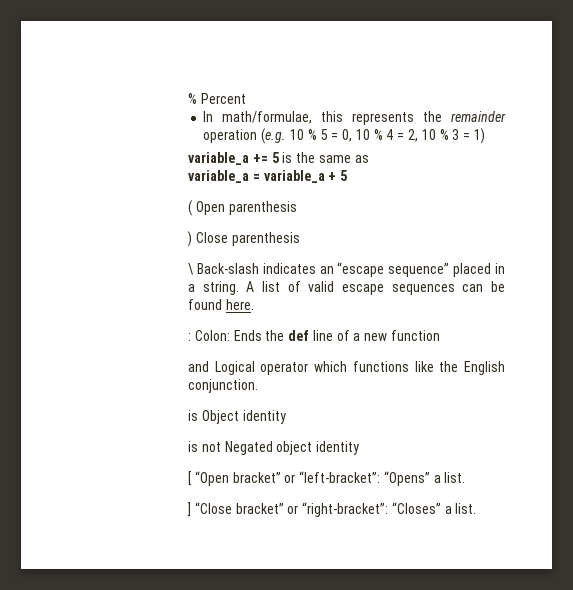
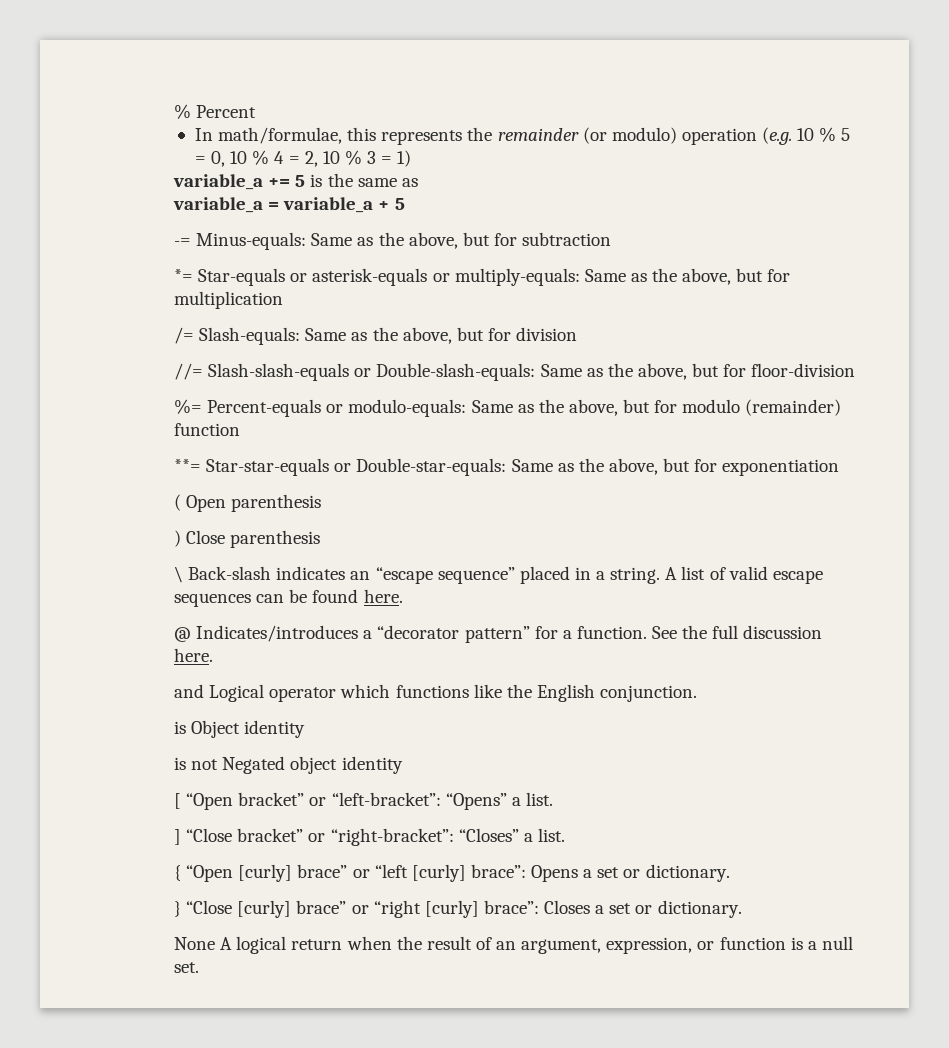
(507, 116) none -> [582,127,677,144] (or modulo)
(348, 175) none -> [174,232,612,250] [174,268,791,286] [174,291,284,309] [174,327,578,345] [174,363,856,381] [174,399,842,417] [174,423,241,436] [174,458,840,476] // -= Minus-equals: Same as the above, but for subtraction // *= Star-equals or asterisk-equals or multiply-equals: Same as the above, but for multiplication // /= Slash-equals: Same as the above, but for division // //= Slash-slash-equals or Double-slash-equals: Same as the above, but for floor-division // %= Percent-equals or modulo-equals: Same as the above, but for modulo (remainder) function // **= Star-star-equals or Double-star-equals: Same as the above, but for exponentiation
[188,330,441,341] : Colon: Ends the def line of a new function -> [174,625,823,643] [174,648,214,662] @ Indicates/introduces a “decorator pattern” for a function. See the full discussion here.
(477, 508) none -> [174,864,730,882] [174,900,742,918] [174,936,853,954] [174,962,200,973] // { “Open [curly] brace” or “left [curly] brace”: Opens a set or dictionary. // } “Close [curly] brace” or “right [curly] brace”: Closes a set or dictionary. // None A logical return when the result of an argument, expression, or function is a null set.

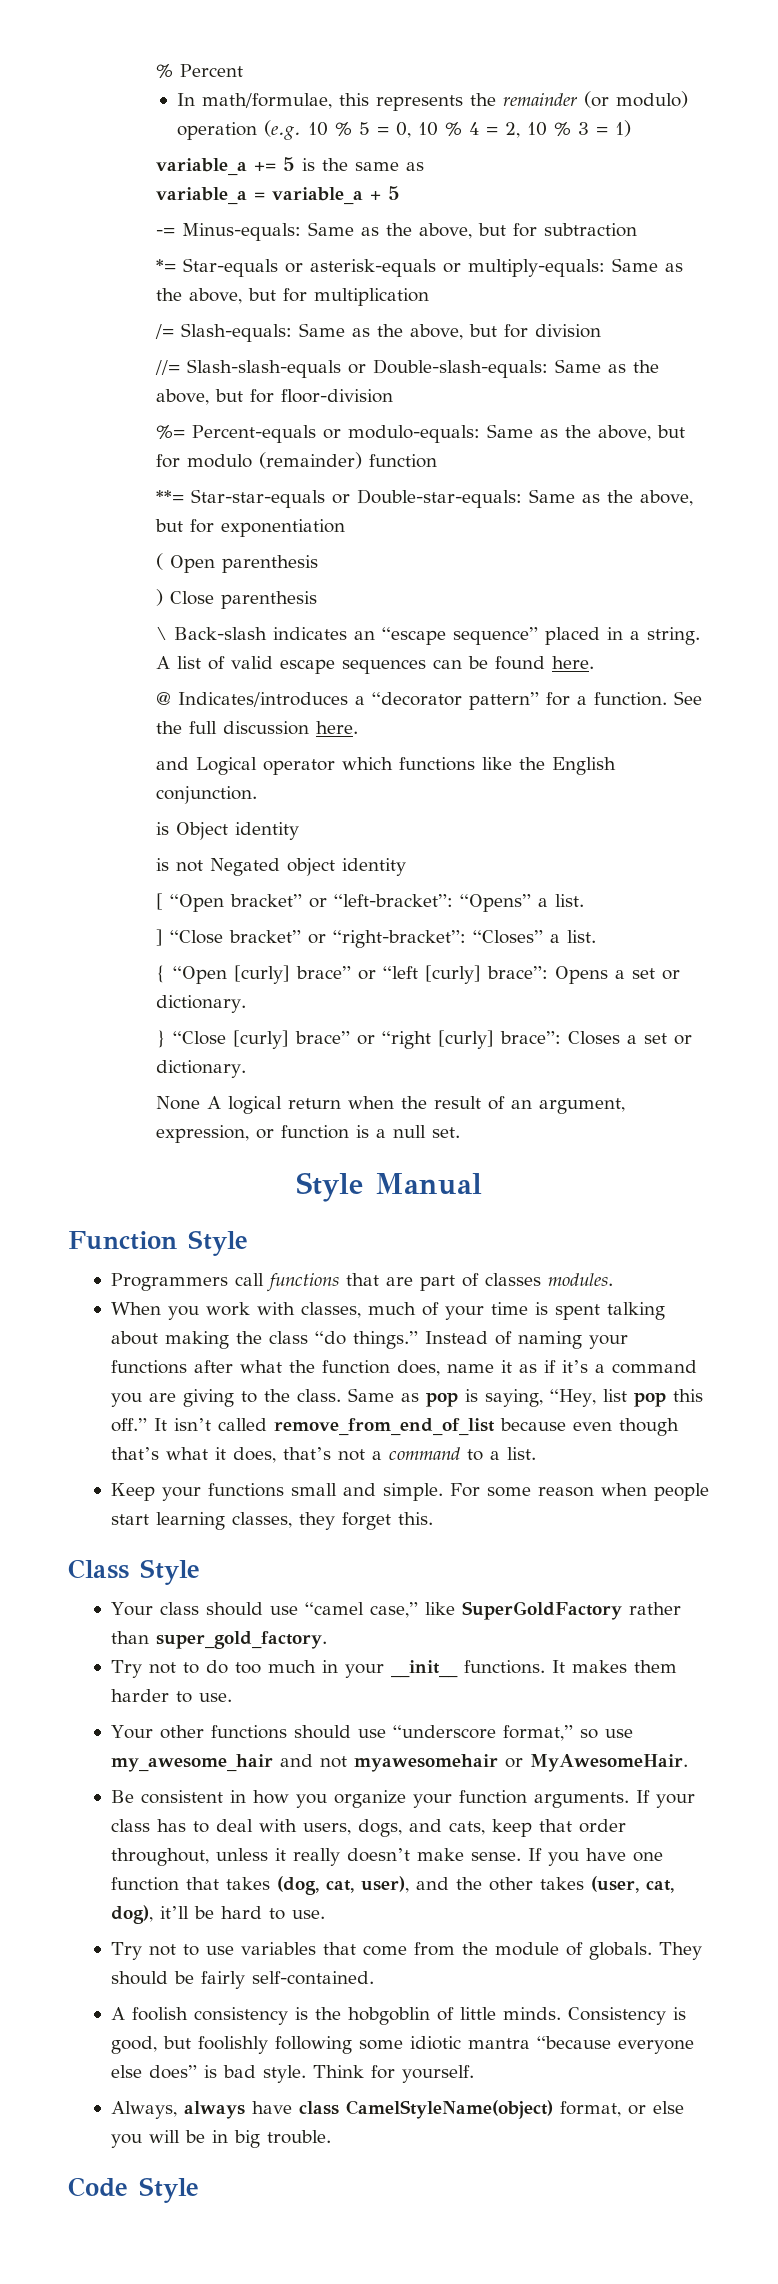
(200, 967) none -> [296,1172,482,1202] [68,1230,248,1256] [111,1273,614,1292] [111,1302,666,1320] [111,1331,629,1349] [111,1360,698,1376] [111,1388,703,1407] [111,1418,680,1436] [111,1447,537,1463] [111,1483,710,1501] [111,1512,434,1530] [68,1559,200,1585] [111,1601,682,1620] [111,1631,328,1649] [111,1660,678,1678] [111,1689,233,1703] [111,1725,634,1741] [111,1754,689,1772] [111,1790,696,1808] [111,1819,627,1837] [111,1848,664,1866] [111,1876,675,1895] [111,1905,326,1924] [111,1942,703,1960] [111,1971,375,1989] [111,2007,687,2025] [111,2036,695,2054] [111,2065,475,2083] [111,2100,685,2119] [111,2130,332,2148] [68,2177,199,2203] // Style Manual // Function Style // Programmers call functions that are part of classes modules. // When you work with classes, much of your time is spent talking about making the class “do things.” Instead of naming your functions after what the function does, name it as if it’s a command you are giving to the class. Same as pop is saying, “Hey, list pop this off.” It isn’t called remove_from_end_of_list because even though that’s what it does, that’s not a command to a list. // Keep your functions small and simple. For some reason when people start learning classes, they forget this. // Class Style // Your class should use “camel case,” like SuperGoldFactory rather than super_gold_factory. // Try not to do too much in your __init__ functions. It makes them harder to use. // Your other functions should use “underscore format,” so use my_awesome_hair and not myawesomehair or MyAwesomeHair. // Be consistent in how you organize your function arguments. If your class has to deal with users, dogs, and cats, keep that order throughout, unless it really doesn’t make sense. If you have one function that takes (dog, cat, user), and the other takes (user, cat, dog), it’ll be hard to use. // Try not to use variables that come from the module of globals. They should be fairly self-contained. // A foolish consistency is the hobgoblin of little minds. Consistency is good, but foolishly following some idiotic mantra “because everyone else does” is bad style. Think for yourself. // Always, always have class CamelStyleName(object) format, or else you will be in big trouble. // Code Style

